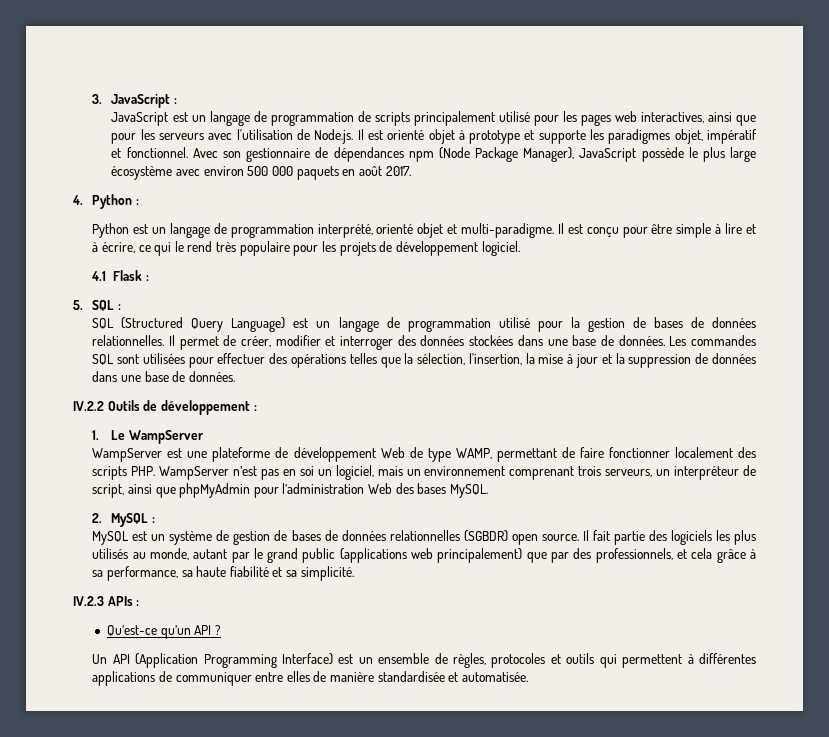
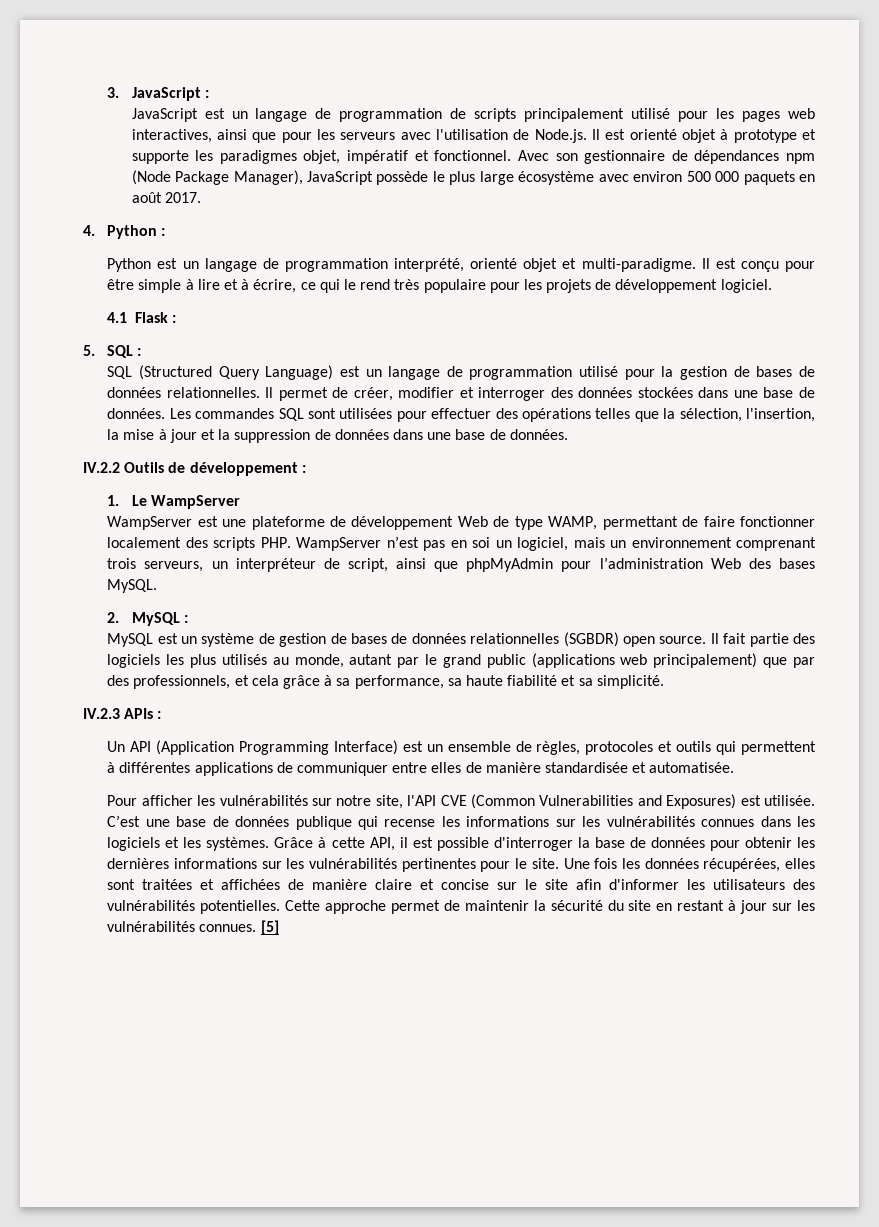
[107,625,222,639] // Qu’est-ce qu’un API ? -> (162, 715) none
(529, 677) none -> [107,794,815,809] [107,815,815,830] [107,837,815,851] [107,858,816,872] [107,879,815,890] [107,900,815,914] [107,920,279,935] // Pour afficher les vulnérabilités sur notre site, l'API CVE (Common Vulnerabilities and Exposures) est utilisée. C’est une base de données publique qui recense les informations sur les vulnérabilités connues dans les logiciels et les systèmes. Grâce à cette API, il est possible d'interroger la base de données pour obtenir les dernières informations sur les vulnérabilités pertinentes pour le site. Une fois les données récupérées, elles sont traitées et affichées de manière claire et concise sur le site afin d'informer les utilisateurs des vulnérabilités potentielles. Cette approche permet de maintenir la sécurité du site en restant à jour sur les vulnérabilités connues. [5]

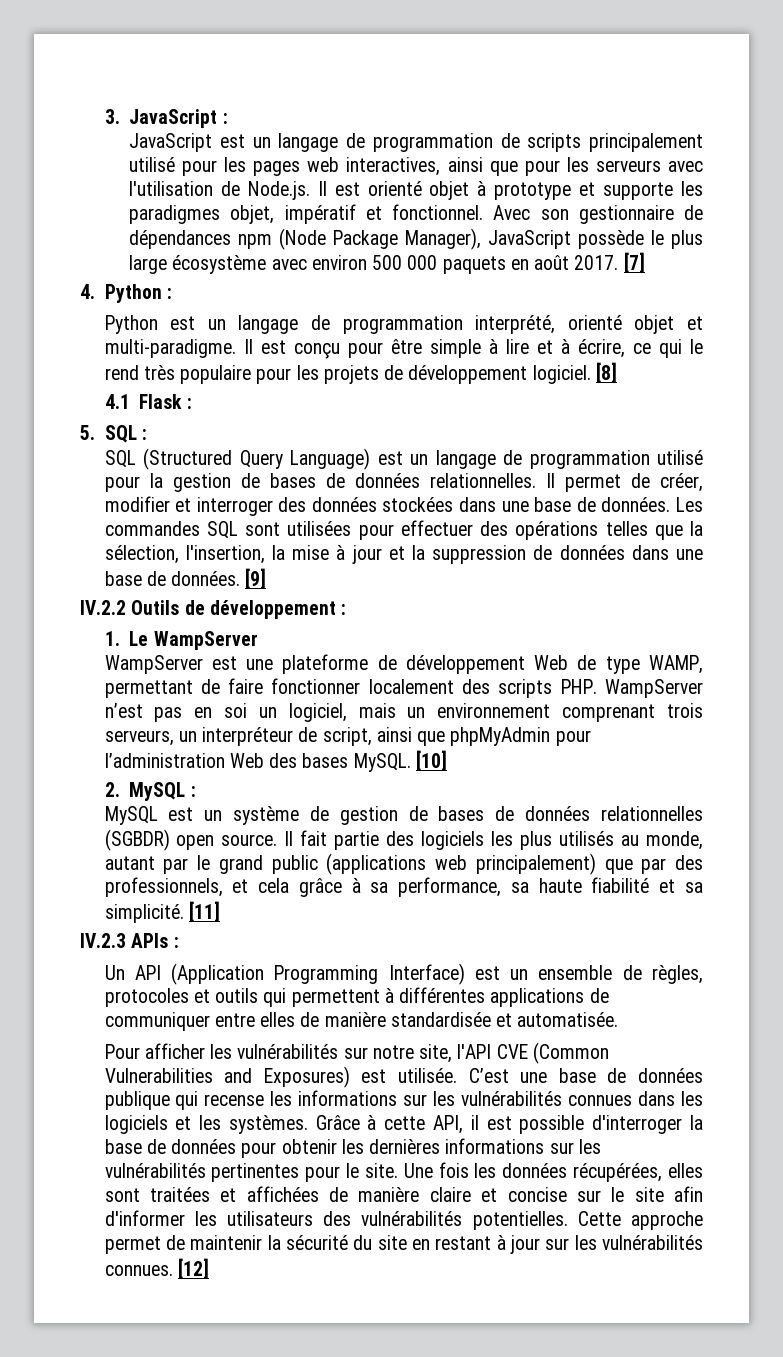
(201, 197) none -> [623,252,645,273] [7]
(772, 286) none -> [595,362,617,383] [8]
(568, 434) none -> [245,568,267,589] [9]
(158, 586) none -> [415,750,447,771] [10]
(664, 682) none -> [188,901,220,922] [11]
[260,920,279,935] [5] -> [177,1258,209,1279] [12]

